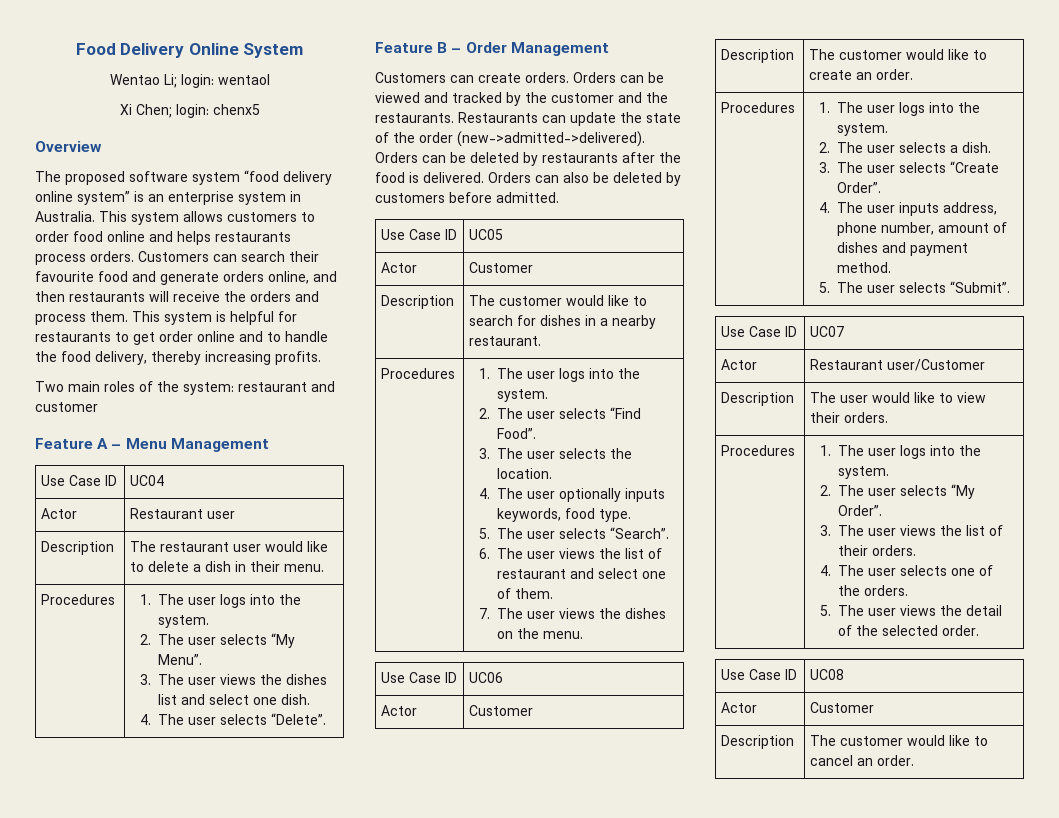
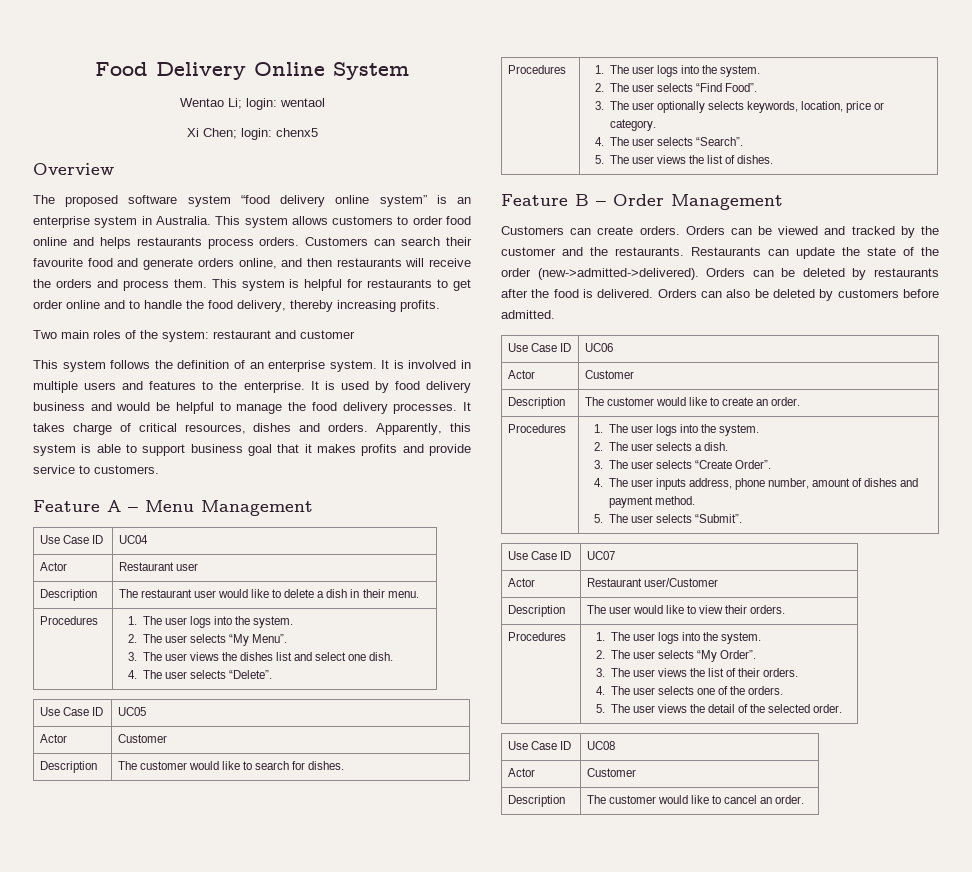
(98, 407) none -> [33,360,471,372] [33,381,471,393] [33,402,472,414] [33,423,472,435] [33,444,471,456] [33,465,159,474] // This system follows the definition of an enterprise system. It is involved in multiple users and features to the enterprise. It is used by food delivery business and would be helpful to manage the food delivery processes. It takes charge of critical resources, dishes and orders. Apparently, this system is able to support business goal that it makes profits and provide service to customers.
(327, 719) none -> [39,707,103,716] [117,707,146,716] [39,734,67,743] [117,734,167,743] [39,761,97,773] [117,761,345,770] [507,65,566,74] [594,65,761,77] [594,83,757,92] [594,101,885,113] [609,119,656,131] [594,137,743,146] [594,155,774,164] // Use Case ID | UC05 // Actor | Customer // Description | The customer would like to search for dishes. // Procedures | 1. The user logs into the system. // 2. The user selects “Find Food”. // 3. The user optionally selects keywords, location, price or category. // 4. The user selects “Search”. // 5. The user views the list of dishes.
[381,229,458,240] [469,229,504,240] [381,262,418,273] [469,262,534,273] [381,295,455,309] [469,295,648,306] [469,315,657,329] [469,336,542,346] [381,368,456,379] [479,368,641,382] [497,389,549,402] [479,407,642,419] [497,428,537,439] [479,448,633,459] [497,468,553,479] [479,488,666,502] [497,508,632,522] [479,527,670,539] [479,548,663,559] [497,568,667,579] [497,588,554,599] [479,608,667,619] [497,628,584,639] // Use Case ID | UC05 // Actor | Customer // Description | The customer would like to search for dishes in a nearby restaurant. // Procedures | 1. The user logs into the system. // 2. The user selects “Find Food”. // 3. The user selects the location. // 4. The user optionally inputs keywords, food type. // 5. The user selects “Search”. // 6. The user views the list of restaurant and select one of them. // 7. The user views the dishes on the menu. -> (555, 314) none

